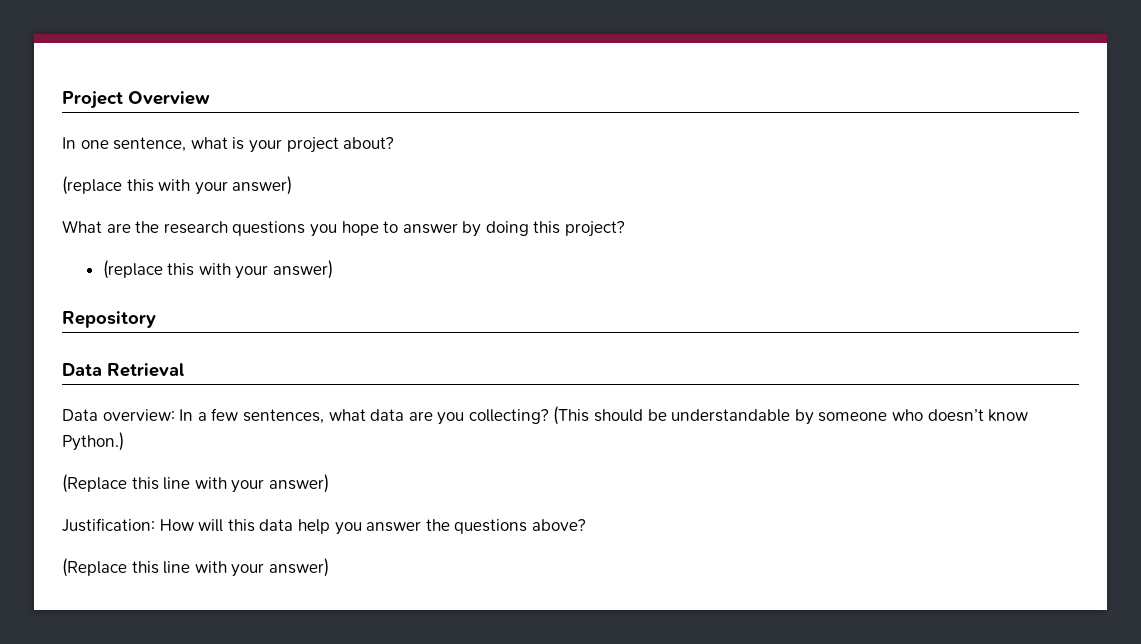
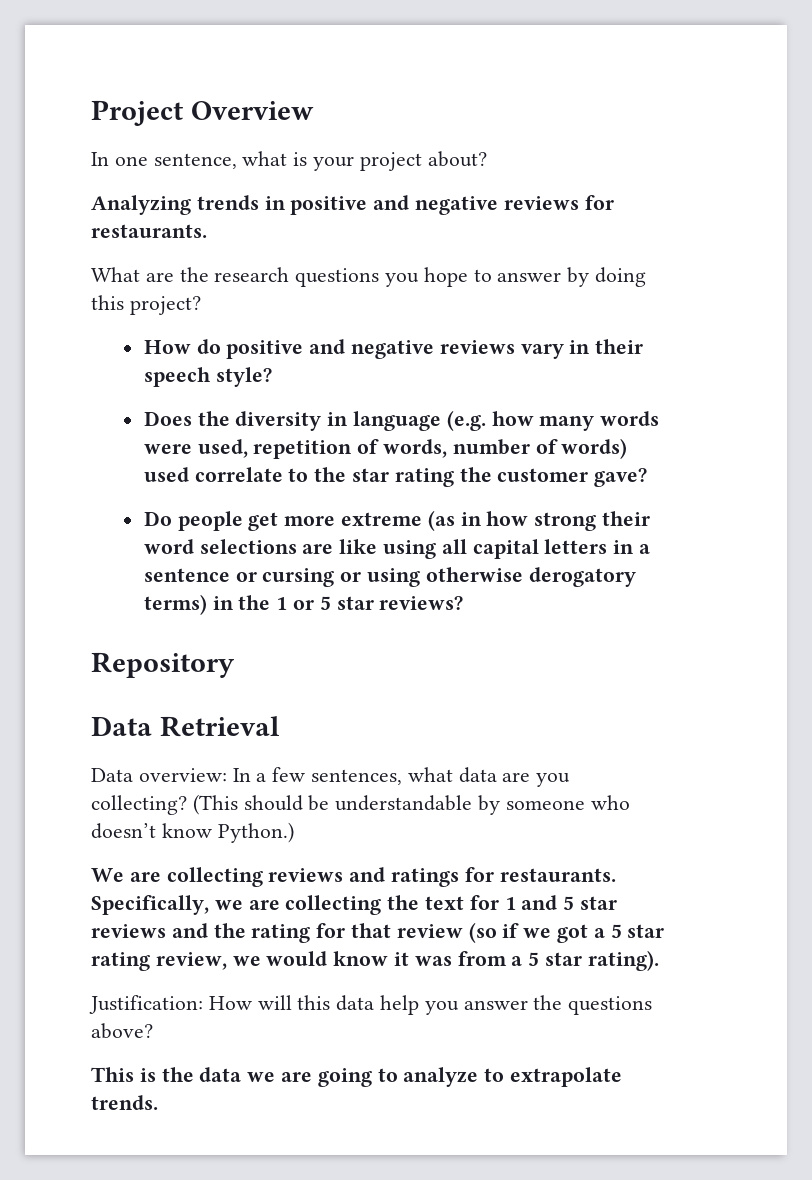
[62,176,293,195] (replace this with your answer) -> [91,195,614,215] [91,224,207,238] Analyzing trends in positive and negative reviews for restaurants.
[102,260,334,279] (replace this with your answer) -> [143,339,644,359] [143,367,272,387] [143,410,660,431] [143,438,628,459] [143,467,648,487] [143,510,650,531] [143,539,650,559] [143,567,636,587] [143,594,464,615] How do positive and negative reviews vary in their speech style? // Does the diversity in language (e.g. how many words were used, repetition of words, number of words) used correlate to the star rating the customer gave? // Do people get more extreme (as in how strong their word selections are like using all capital letters in a sentence or cursing or using otherwise derogatory terms) in the 1 or 5 star reviews?
[62,474,329,493] (Replace this line with your answer) -> [91,867,616,887] [91,895,618,915] [91,922,665,943] [91,950,659,971] We are collecting reviews and ratings for restaurants. Specifically, we are collecting the text for 1 and 5 star reviews and the rating for that review (so if we got a 5 star rating review, we would know it was from a 5 star rating).
[62,558,329,577] (Replace this line with your answer) -> [91,1067,623,1087] [91,1095,158,1110] This is the data we are going to analyze to extrapolate trends.

